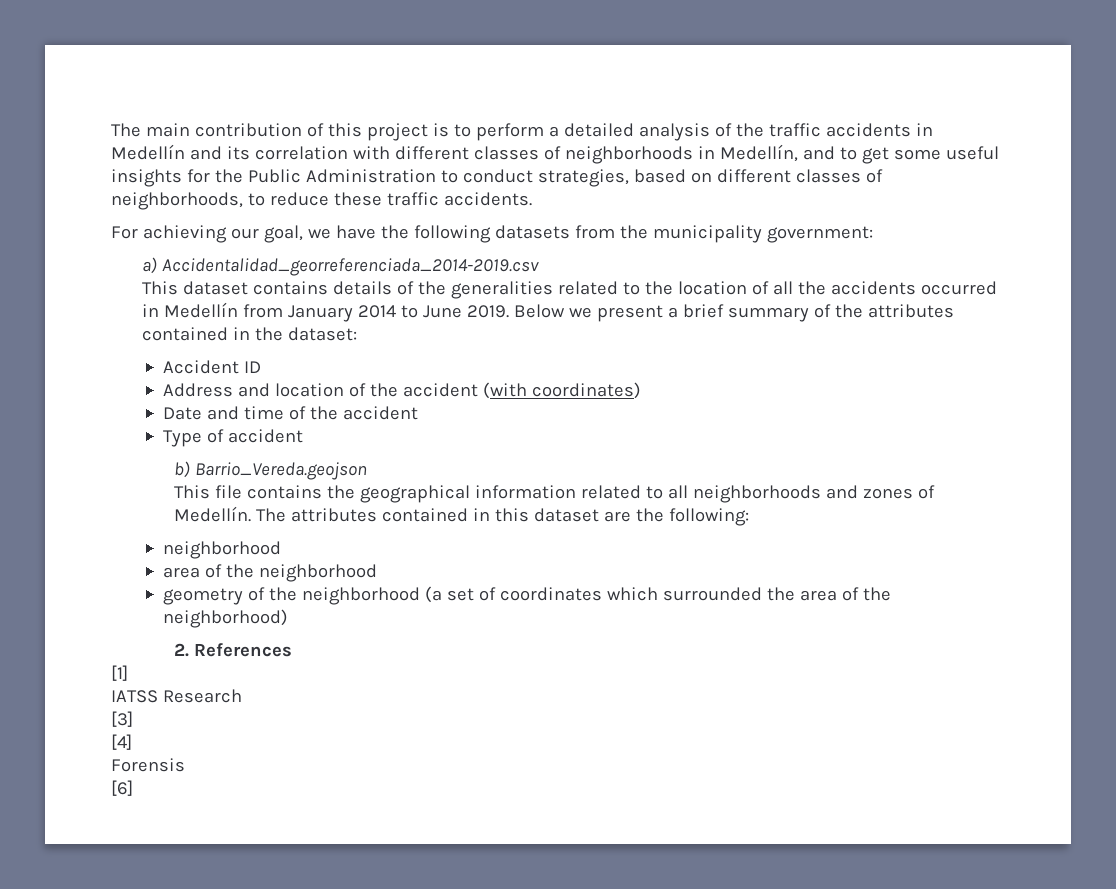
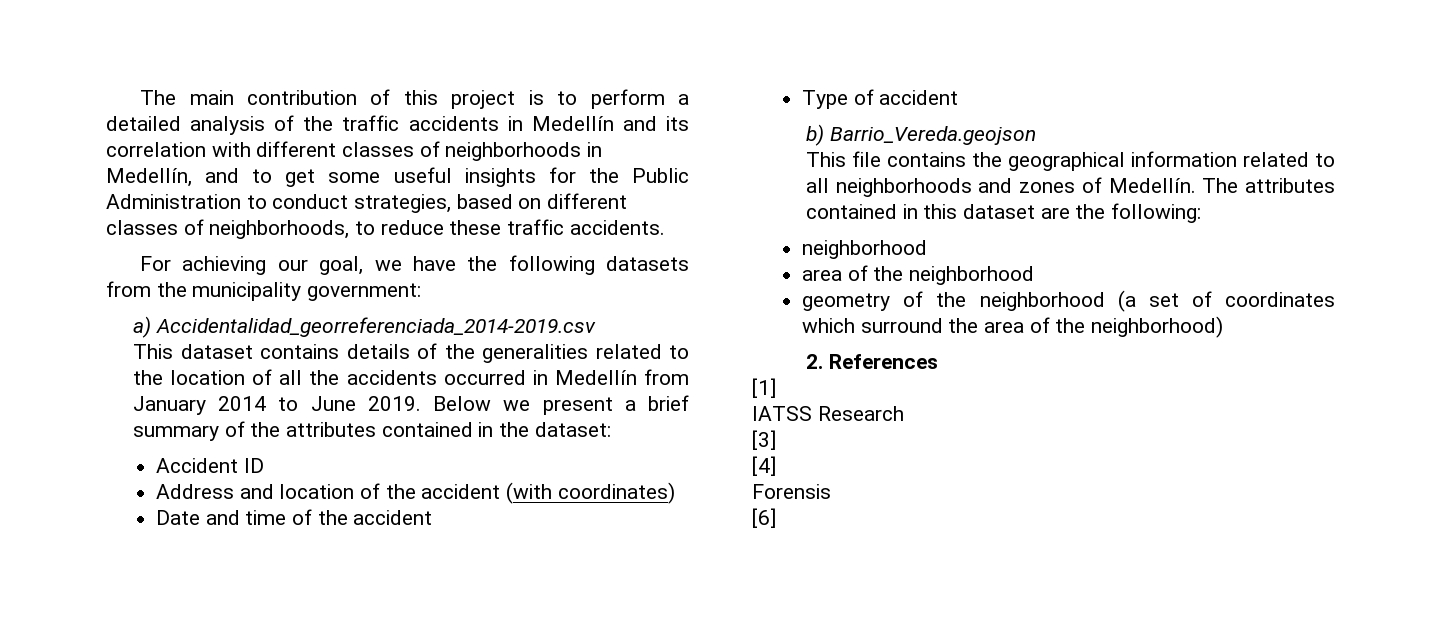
[662,587,762,601] surrounded -> [860,318,943,333] surround

